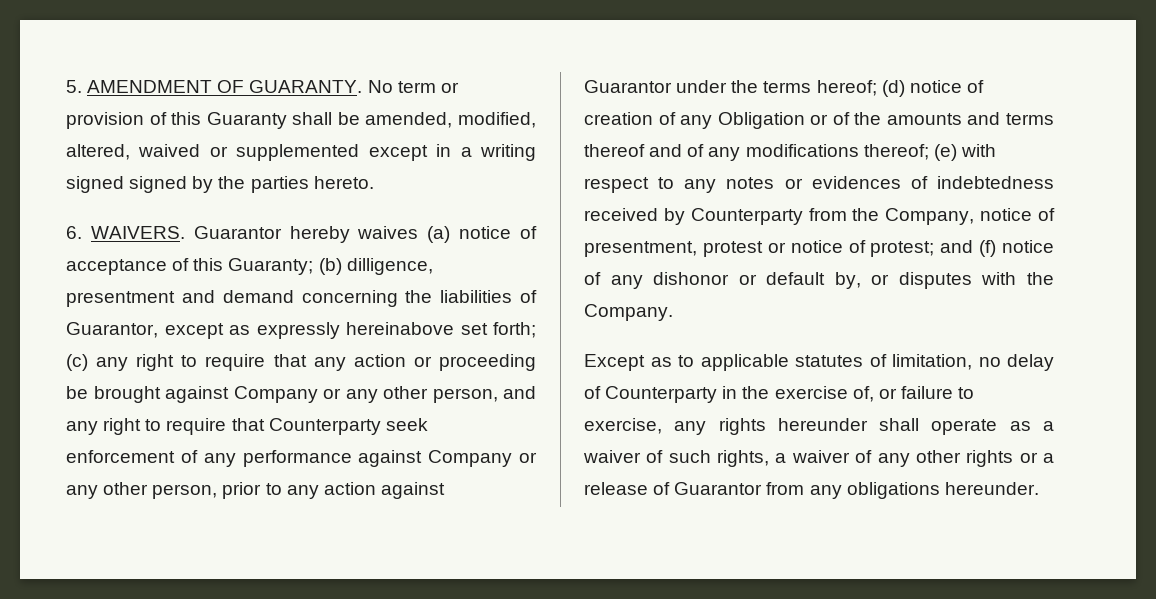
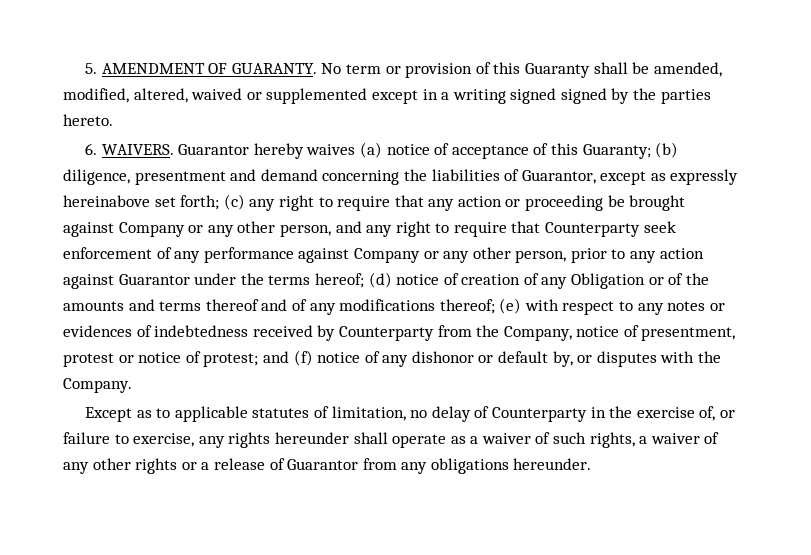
[346,258,433,275] dilligence, -> [63,169,130,185] diligence,

